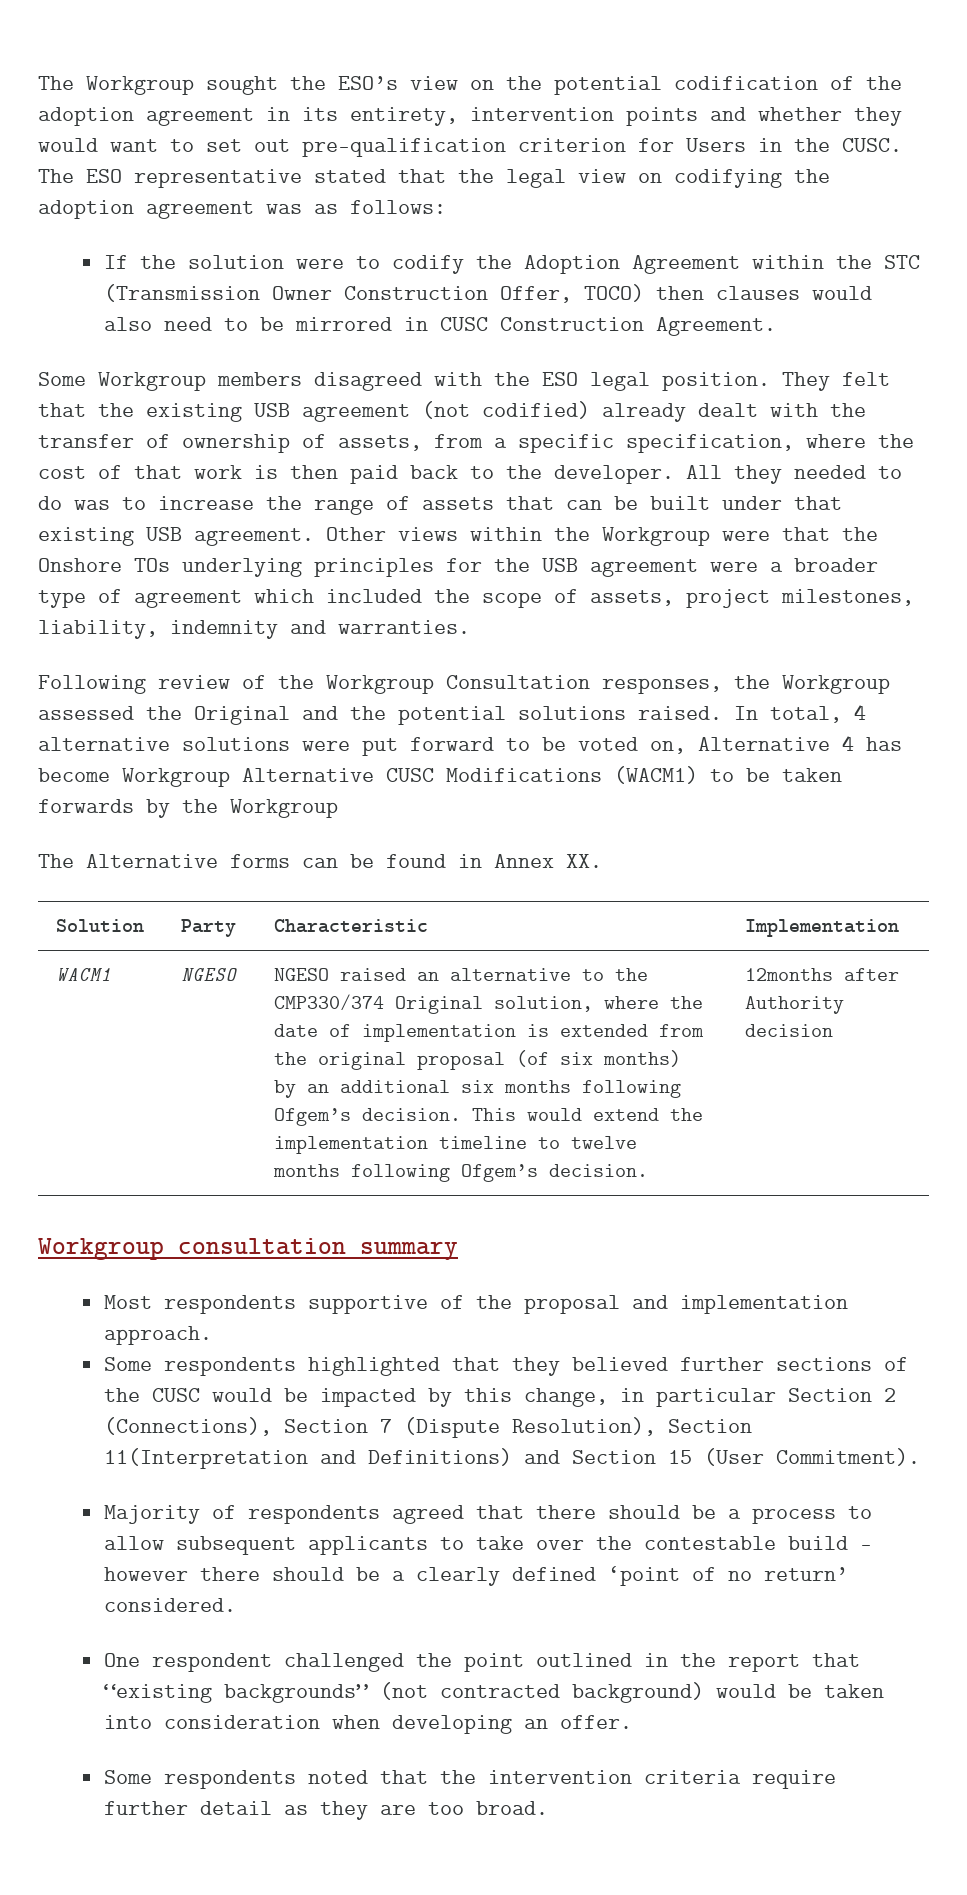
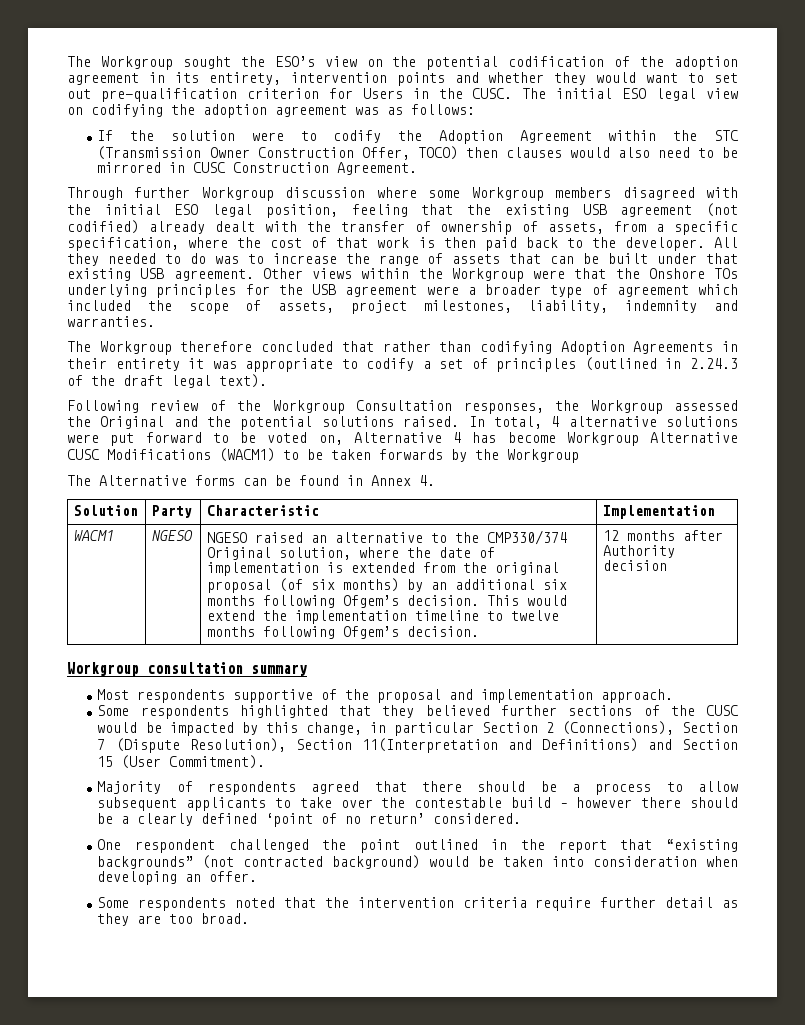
[86,169,494,188] ESO representative stated that the -> [556,88,647,99] initial ESO
[38,372,86,386] Some -> [67,187,461,201] Through further Workgroup discussion where some
[542,372,890,391] ESO legal position. They felt -> [104,204,408,218] initial ESO legal position, feeling
(470, 627) none -> [67,341,738,355] [67,357,739,372] [67,374,267,388] // The Workgroup therefore concluded that rather than codifying Adoption Agreements in their entirety it was appropriate to codify a set of principles (outlined in 2.24.3 of the draft legal text).
[566,854,602,868] XX. -> [419,475,435,486] 4.
[745,968,834,981] 12months -> [602,530,675,541] 12 months

